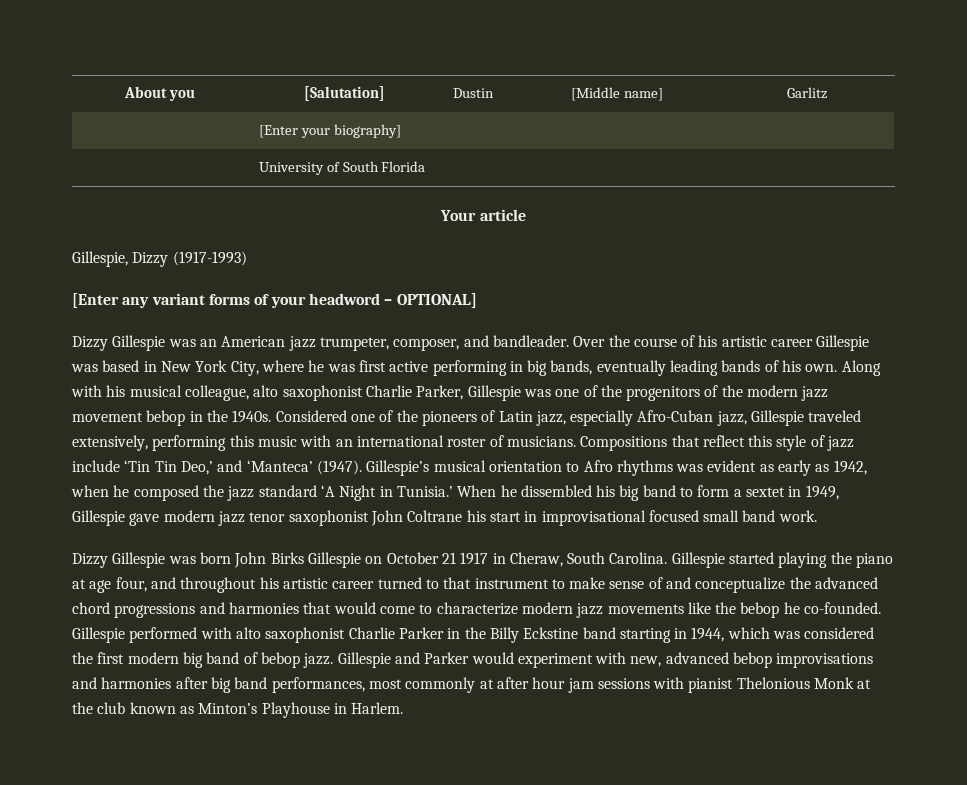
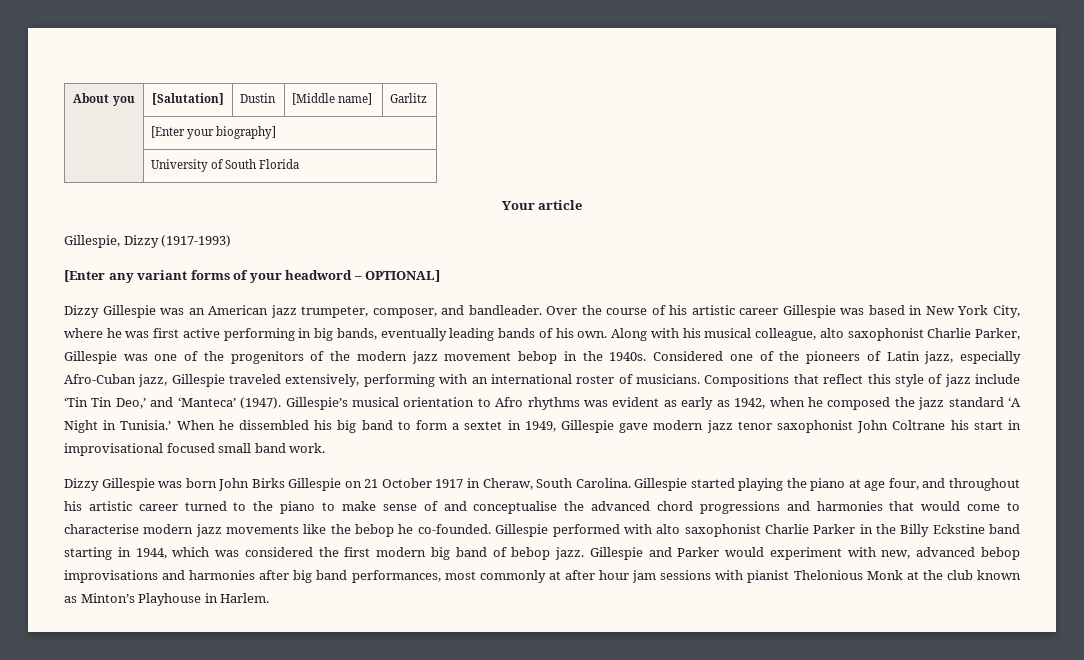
[229,435,297,447] this music -> (435, 380) none
[386,552,456,564] October 21 -> [364,478,432,488] 21 October
[443,577,549,589] that instrument -> [253,501,316,514] the piano
[695,577,786,593] conceptualize -> [473,501,558,514] conceptualise
[436,602,518,615] characterize -> [64,524,139,534] characterise

